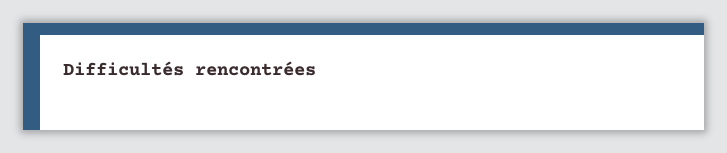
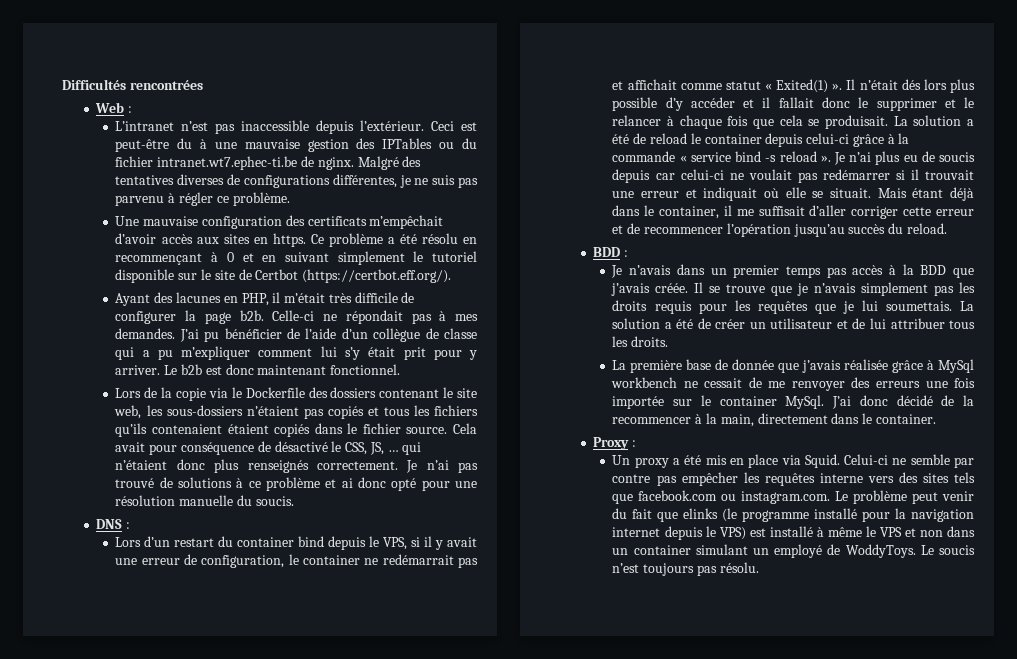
(316, 68) none -> [95,102,133,113] [115,120,477,134] [115,138,477,152] [115,156,422,170] [115,174,479,188] [115,192,290,206] [115,215,444,229] [115,233,477,247] [115,251,478,265] [115,269,452,283] [115,292,415,306] [115,310,479,324] [115,328,477,342] [115,346,478,360] [115,364,401,375] [115,387,477,401] [114,405,478,419] [115,423,477,437] [115,441,422,455] [115,459,478,473] [115,477,478,491] [115,495,294,506] [96,519,131,529] [115,536,477,550] [115,554,478,568] [612,79,975,93] [612,97,974,111] [612,115,974,129] [612,133,910,147] [612,151,975,165] [612,169,974,183] [612,187,974,201] [612,205,974,219] [612,223,947,237] [593,247,629,257] [611,264,975,278] [611,282,975,296] [612,300,974,314] [612,318,975,329] [612,336,669,347] [612,359,974,373] [611,377,976,391] [612,395,974,409] [612,413,936,427] [593,437,637,450] [612,454,974,468] [612,472,975,486] [612,490,974,504] [612,508,974,522] [612,526,975,540] [612,544,975,558] [612,562,759,576] // Web : // L’intranet n’est pas inaccessible depuis l’extérieur. Ceci est peut-être du à une mauvaise gestion des IPTables ou du fichier intranet.wt7.ephec-ti.be de nginx. Malgré des tentatives diverses de configurations différentes, je ne suis pas parvenu à régler ce problème. // Une mauvaise configuration des certificats m’empêchait d’avoir accès aux sites en https. Ce problème a été résolu en recommençant à 0 et en suivant simplement le tutoriel disponible sur le site de Certbot (https://certbot.eff.org/). // Ayant des lacunes en PHP, il m’était très difficile de configurer la page b2b. Celle-ci ne répondait pas à mes demandes. J’ai pu bénéficier de l’aide d’un collègue de classe qui a pu m’expliquer comment lui s’y était prit pour y arriver. Le b2b est donc maintenant fonctionnel. // Lors de la copie via le Dockerfile des dossiers contenant le site web, les sous-dossiers n’étaient pas copiés et tous les fichiers qu’ils contenaient étaient copiés dans le fichier source. Cela avait pour conséquence de désactivé le CSS, JS, … qui n’étaient donc plus renseignés correctement. Je n’ai pas trouvé de solutions à ce problème et ai donc opté pour une résolution manuelle du soucis. // DNS : // Lors d’un restart du container bind depuis le VPS, si il y avait une erreur de configuration, le container ne redémarrait pas et affichait comme statut « Exited(1) ». Il n’était dés lors plus possible d’y accéder et il fallait donc le supprimer et le relancer à chaque fois que cela se produisait. La solution a été de reload le container depuis celui-ci grâce à la commande « service bind -s reload ». Je n’ai plus eu de soucis depuis car celui-ci ne voulait pas redémarrer si il trouvait une erreur et indiquait où elle se situait. Mais étant déjà dans le container, il me suffisait d’aller corriger cette erreur et de recommencer l’opération jusqu’au succès du reload. // BDD : // Je n’avais dans un premier temps pas accès à la BDD que j’avais créée. Il se trouve que je n’avais simplement pas les droits requis pour les requêtes que je lui soumettais. La solution a été de créer un utilisateur et de lui attribuer tous les droits. // La première base de donnée que j’avais réalisée grâce à MySql workbench ne cessait de me renvoyer des erreurs une fois importée sur le container MySql. J’ai donc décidé de la recommencer à la main, directement dans le container. // Proxy : // Un proxy a été mis en place via Squid. Celui-ci ne semble par contre pas empêcher les requêtes interne vers des sites tels que facebook.com ou instagram.com. Le problème peut venir du fait que elinks (le programme installé pour la navigation internet depuis le VPS) est installé à même le VPS et non dans un container simulant un employé de WoddyToys. Le soucis n’est toujours pas résolu.

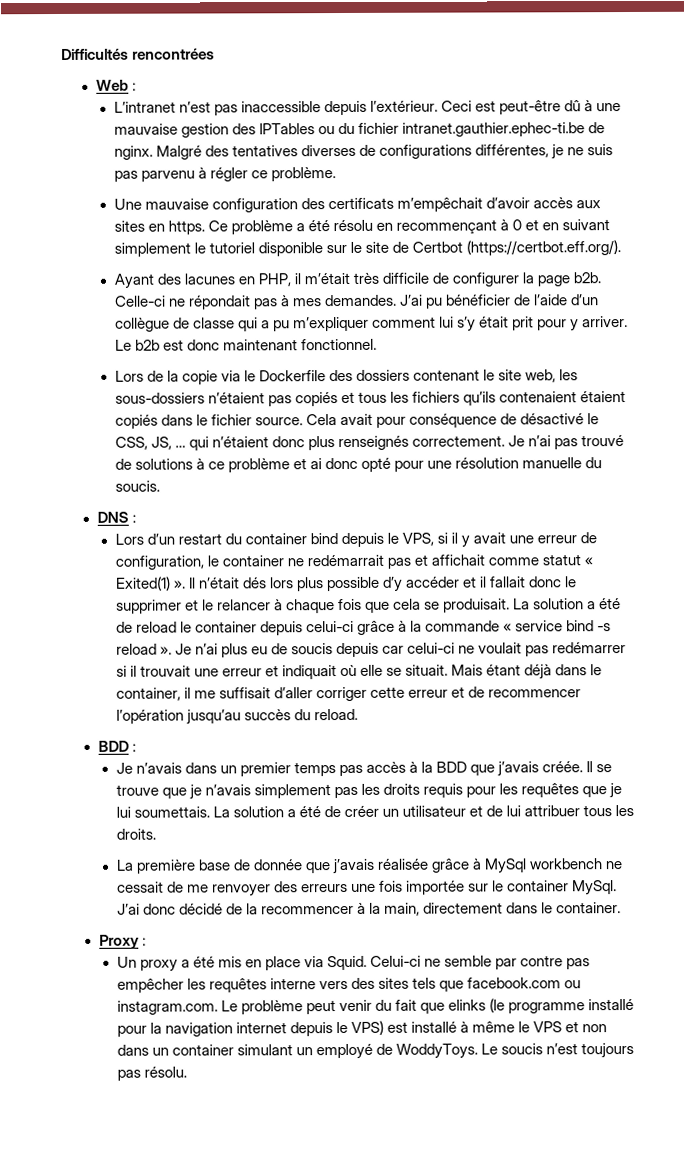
[177,138,193,149] du -> [564,100,582,112] dû
[157,156,298,170] intranet.wt7.ephec-ti.be -> [401,122,585,137] intranet.gauthier.ephec-ti.be

